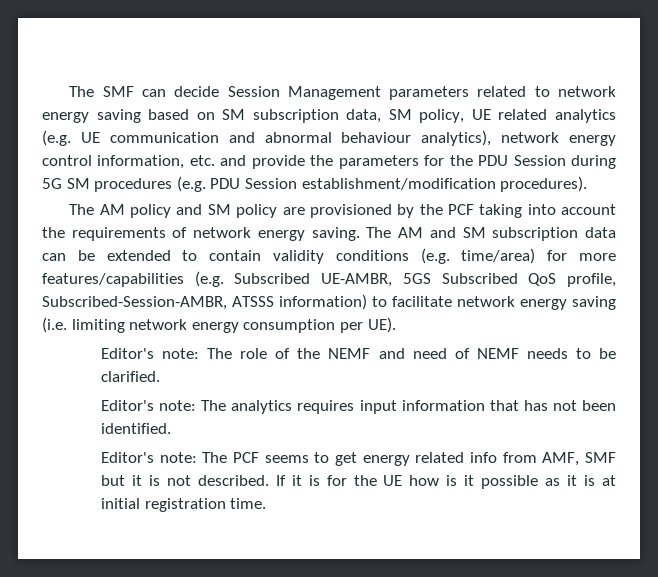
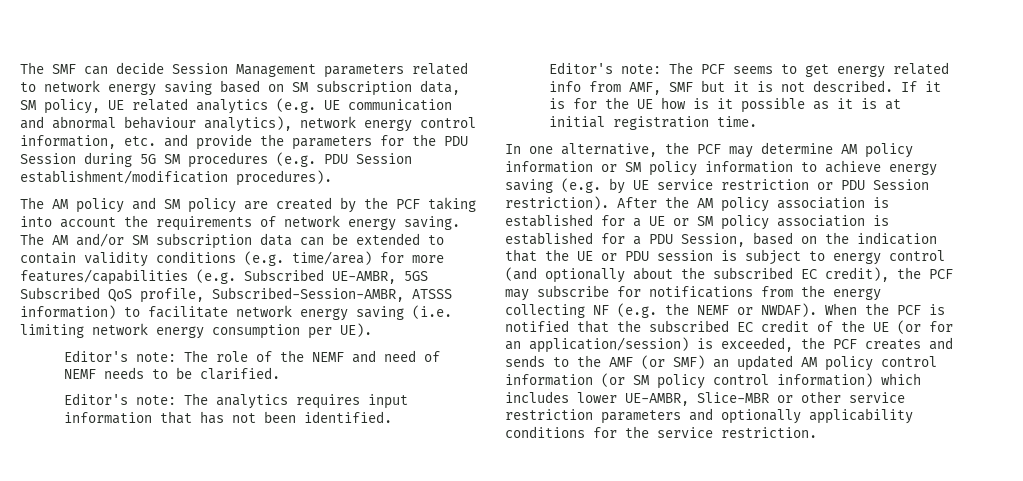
[309,204,392,218] provisioned -> [276,197,332,210] created
[429,227,456,238] and -> [76,233,124,247] and/or
(267, 503) none -> [505,142,913,158] [505,160,937,176] [505,178,929,194] [505,196,889,212] [505,214,889,230] [505,232,937,247] [505,249,945,265] [505,267,953,283] [505,285,881,301] [505,303,945,318] [505,320,953,334] [505,337,953,353] [505,355,937,371] [505,373,921,389] [505,391,905,406] [505,408,913,424] [505,426,817,438] // In one alternative, the PCF may determine AM policy information or SM policy information to achieve energy saving (e.g. by UE service restriction or PDU Session restriction). After the AM policy association is established for a UE or SM policy association is established for a PDU Session, based on the indication that the UE or PDU session is subject to energy control (and optionally about the subscribed EC credit), the PCF may subscribe for notifications from the energy collecting NF (e.g. the NEMF or NWDAF). When the PCF is notified that the subscribed EC credit of the UE (or for an application/session) is exceeded, the PCF creates and sends to the AMF (or SMF) an updated AM policy control information (or SM policy control information) which includes lower UE-AMBR, Slice-MBR or other service restriction parameters and optionally applicability conditions for the service restriction.

